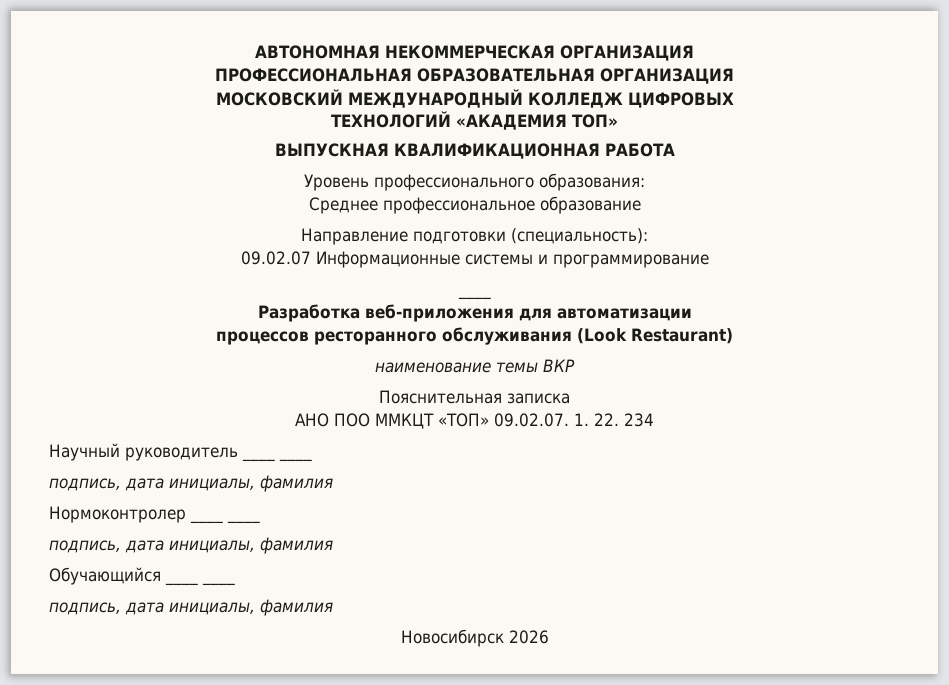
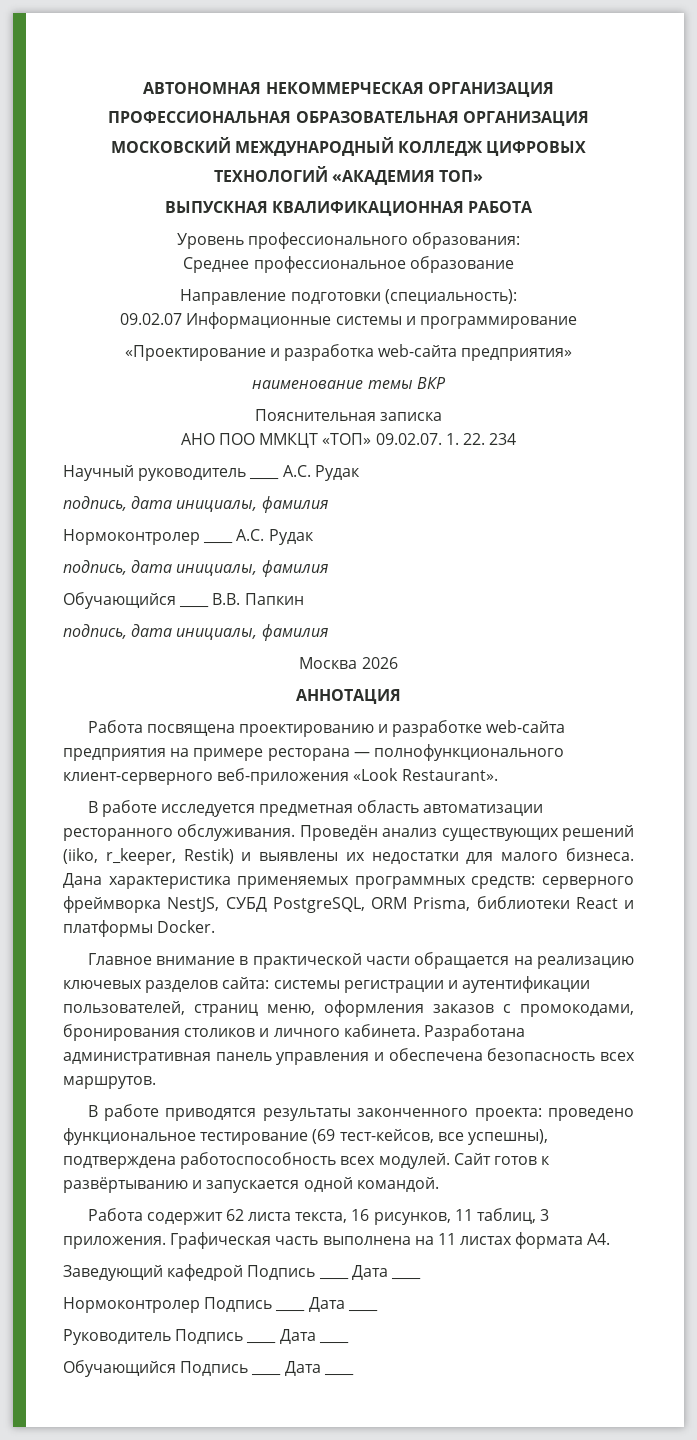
[457,295,491,300] [257,304,692,322] [216,327,733,345] ____ // Разработка веб-приложения для автоматизации // процессов ресторанного обслуживания (Look Restaurant) -> [124,344,573,361] «Проектирование и разработка web-сайта предприятия»
[279,457,312,462] ____ -> [282,465,360,481] А.С. Рудак
[227,519,260,524] ____ -> [236,529,314,545] А.С. Рудак
[202,581,235,586] [49,599,333,616] [400,629,504,647] ____ // подпись, дата инициалы, фамилия // Новосибирск -> [212,593,304,605] [63,624,328,641] [299,657,358,669] В.В. Папкин // подпись, дата инициалы, фамилия // Москва
(549, 637) none -> [296,689,401,704] [87,720,566,737] [63,744,564,761] [63,768,498,785] [87,800,544,817] [63,824,635,841] [63,848,634,865] [63,873,635,889] [63,896,634,913] [63,920,216,937] [87,952,634,969] [63,976,591,993] [63,1000,634,1017] [63,1024,525,1041] [63,1048,635,1065] [63,1076,156,1089] [87,1104,634,1121] [63,1128,548,1145] [63,1152,551,1169] [63,1177,439,1193] [87,1208,550,1225] [63,1232,611,1249] [63,1264,421,1281] [63,1297,378,1313] [63,1329,349,1345] [63,1360,354,1377] // АННОТАЦИЯ // Работа посвящена проектированию и разработке web-сайта предприятия на примере ресторана — полнофункционального клиент-серверного веб-приложения «Look Restaurant». // В работе исследуется предметная область автоматизации ресторанного обслуживания. Проведён анализ существующих решений (iiko, r_keeper, Restik) и выявлены их недостатки для малого бизнеса. Дана характеристика применяемых программных средств: серверного фреймворка NestJS, СУБД PostgreSQL, ORM Prisma, библиотеки React и платформы Docker. // Главное внимание в практической части обращается на реализацию ключевых разделов сайта: системы регистрации и аутентификации пользователей, страниц меню, оформления заказов с промокодами, бронирования столиков и личного кабинета. Разработана административная панель управления и обеспечена безопасность всех маршрутов. // В работе приводятся результаты законченного проекта: проведено функциональное тестирование (69 тест-кейсов, все успешны), подтверждена работоспособность всех модулей. Сайт готов к развёртыванию и запускается одной командой. // Работа содержит 62 листа текста, 16 рисунков, 11 таблиц, 3 приложения. Графическая часть выполнена на 11 листах формата А4. // Заведующий кафедрой Подпись ____ Дата ____ // Нормоконтролер Подпись ____ Дата ____ // Руководитель Подпись ____ Дата ____ // Обучающийся Подпись ____ Дата ____

